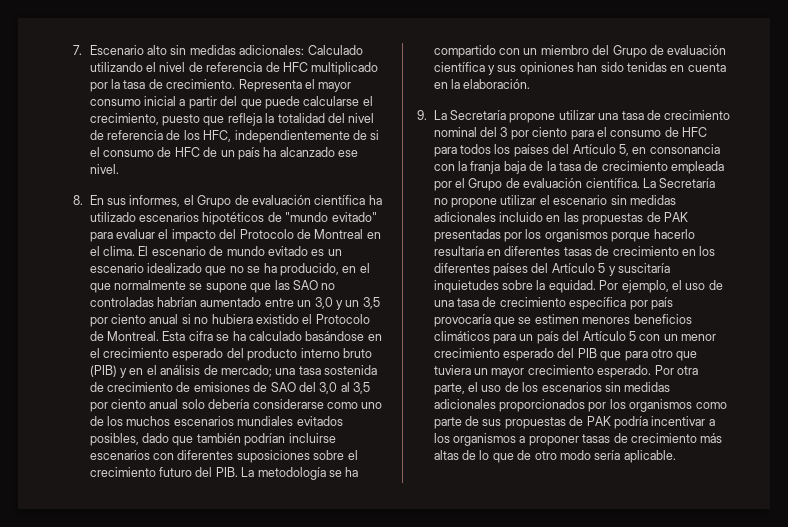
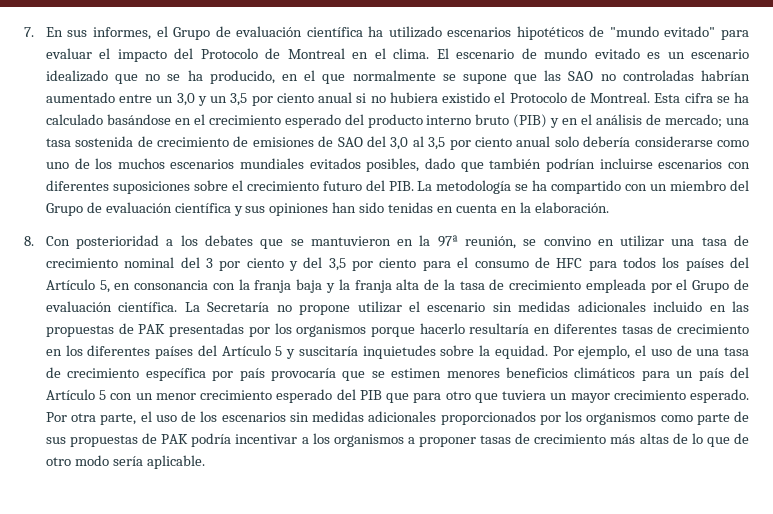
[89,45,363,55] [89,62,379,75] [89,79,352,92] [89,96,373,109] [89,113,375,126] [89,130,380,143] [89,147,359,160] [89,164,119,174] [73,195,83,205] Escenario alto sin medidas adicionales: Calculado utilizando el nivel de referencia de HFC multiplicado por la tasa de crecimiento. Representa el mayor consumo inicial a partir del que puede calcularse el crecimiento, puesto que refleja la totalidad del nivel de referencia de los HFC, independientemente de si el consumo de HFC de un país ha alcanzado ese nivel. // 8. -> (34, 32) none
[417,110,556,123] 9. La Secretaría propone -> [24,235,614,249] 8. Con posterioridad a los debates que se mantuvieron en la 97ª reunión, se convino en
(568, 132) none -> [289,257,417,271] y del 3,5 por ciento
(526, 167) none -> [326,279,420,293] y la franja alta

